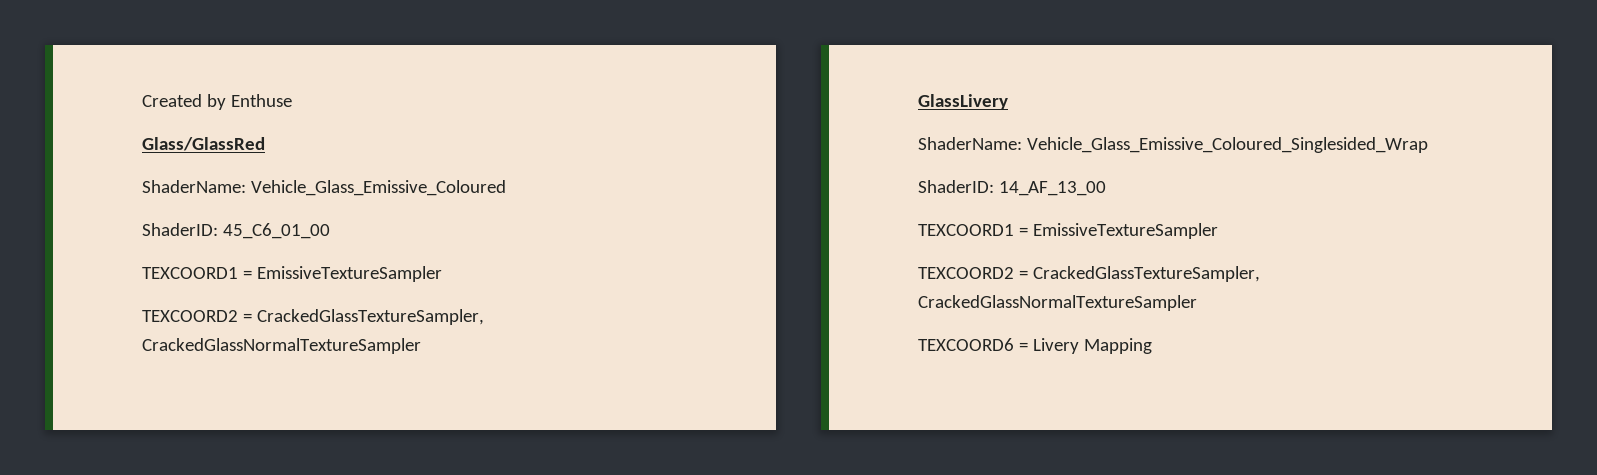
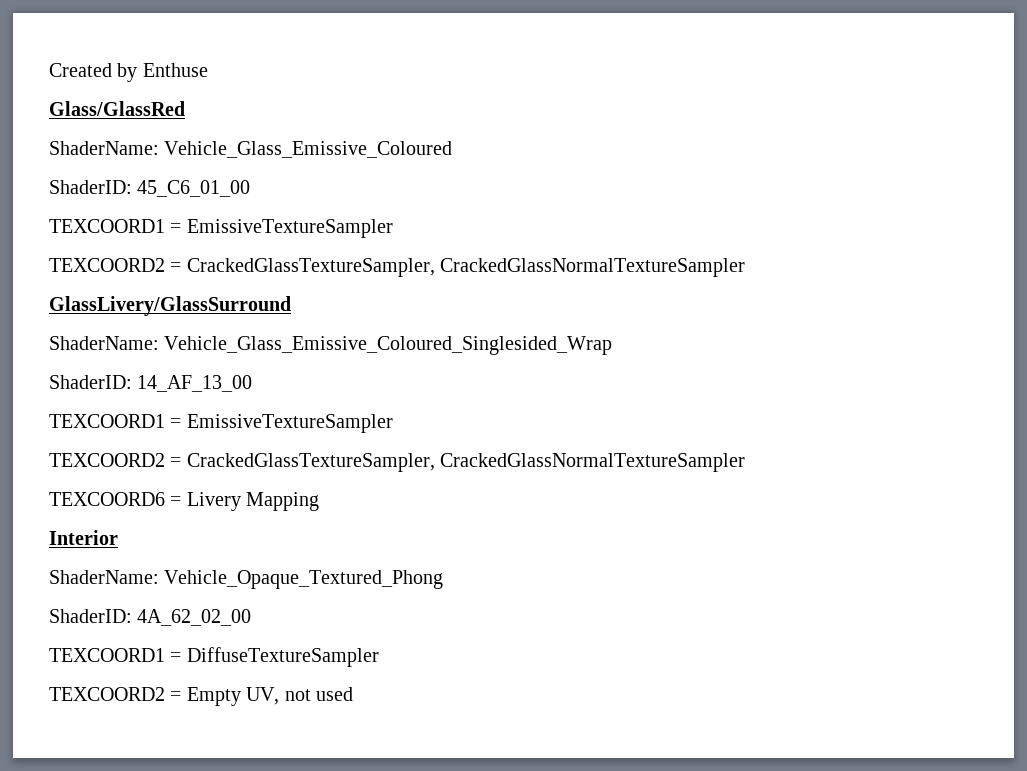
[918,94,1008,110] GlassLivery -> [49,296,291,316] GlassLivery/GlassSurround
(1152, 346) none -> [49,530,118,545] [49,570,444,589] [49,609,252,626] [49,647,379,667] [49,687,353,706] // Interior // ShaderName: Vehicle_Opaque_Textured_Phong // ShaderID: 4A_62_02_00 // TEXCOORD1 = DiffuseTextureSampler // TEXCOORD2 = Empty UV, not used

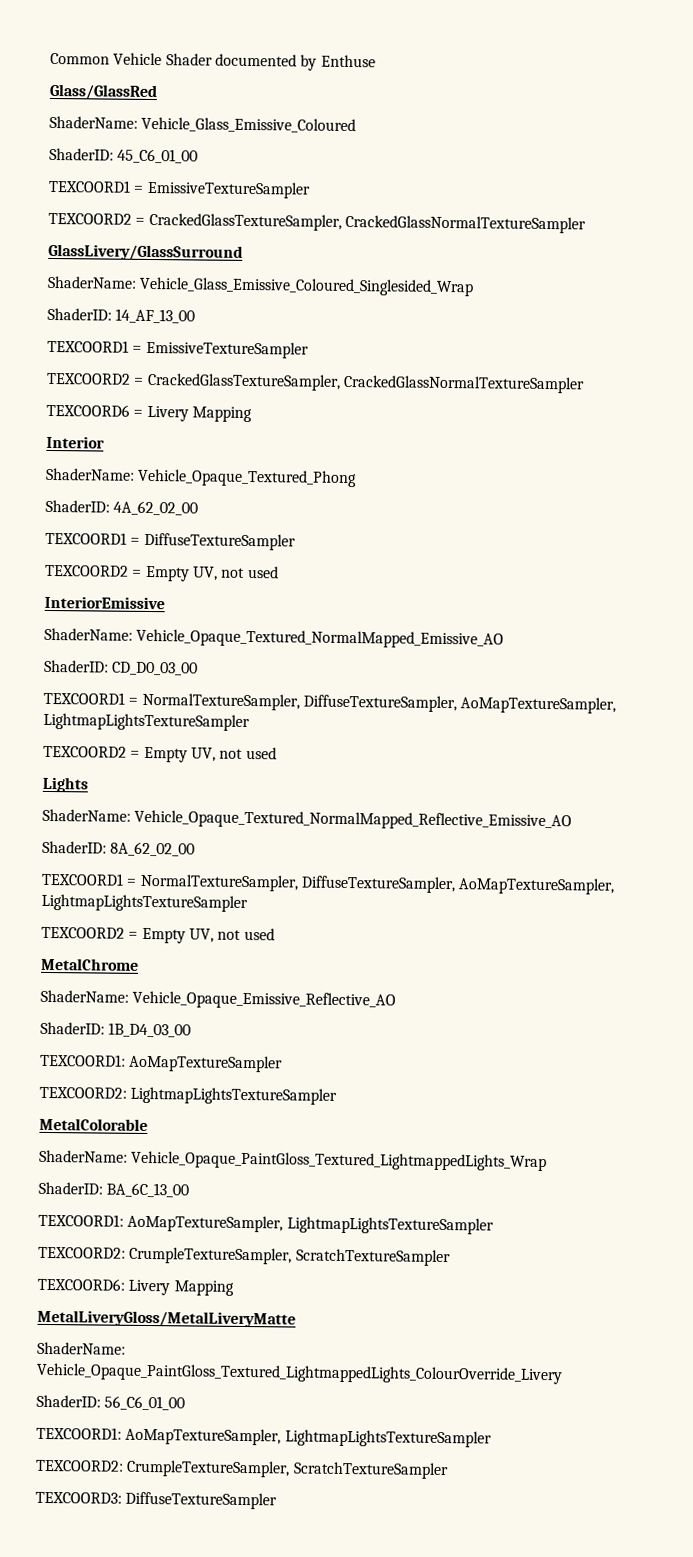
[49,63,112,77] Created -> [50,52,297,67] Common Vehicle Shader documented
(353, 694) none -> [44,595,165,610] [44,627,505,649] [44,659,199,676] [43,691,617,714] [43,712,250,732] [43,745,277,763] [42,776,88,793] [42,808,573,831] [42,840,196,857] [41,872,615,895] [41,893,248,913] [41,926,275,944] [41,957,139,971] [40,989,397,1010] [40,1021,192,1038] [40,1053,284,1073] [39,1086,338,1105] [39,1117,148,1132] [39,1149,548,1172] [38,1181,190,1198] [38,1213,494,1235] [38,1246,451,1267] [37,1277,234,1296] [37,1309,296,1328] [37,1341,126,1355] [36,1362,563,1385] [36,1394,186,1411] [36,1426,492,1448] [35,1459,449,1480] [35,1491,278,1510] // InteriorEmissive // ShaderName: Vehicle_Opaque_Textured_NormalMapped_Emissive_AO // ShaderID: CD_D0_03_00 // TEXCOORD1 = NormalTextureSampler, DiffuseTextureSampler, AoMapTextureSampler, LightmapLightsTextureSampler // TEXCOORD2 = Empty UV, not used // Lights // ShaderName: Vehicle_Opaque_Textured_NormalMapped_Reflective_Emissive_AO // ShaderID: 8A_62_02_00 // TEXCOORD1 = NormalTextureSampler, DiffuseTextureSampler, AoMapTextureSampler, LightmapLightsTextureSampler // TEXCOORD2 = Empty UV, not used // MetalChrome // ShaderName: Vehicle_Opaque_Emissive_Reflective_AO // ShaderID: 1B_D4_03_00 // TEXCOORD1: AoMapTextureSampler // TEXCOORD2: LightmapLightsTextureSampler // MetalColorable // ShaderName: Vehicle_Opaque_PaintGloss_Textured_LightmappedLights_Wrap // ShaderID: BA_6C_13_00 // TEXCOORD1: AoMapTextureSampler, LightmapLightsTextureSampler // TEXCOORD2: CrumpleTextureSampler, ScratchTextureSampler // TEXCOORD6: Livery Mapping // MetalLiveryGloss/MetalLiveryMatte // ShaderName: Vehicle_Opaque_PaintGloss_Textured_LightmappedLights_ColourOverride_Livery // ShaderID: 56_C6_01_00 // TEXCOORD1: AoMapTextureSampler, LightmapLightsTextureSampler // TEXCOORD2: CrumpleTextureSampler, ScratchTextureSampler // TEXCOORD3: DiffuseTextureSampler

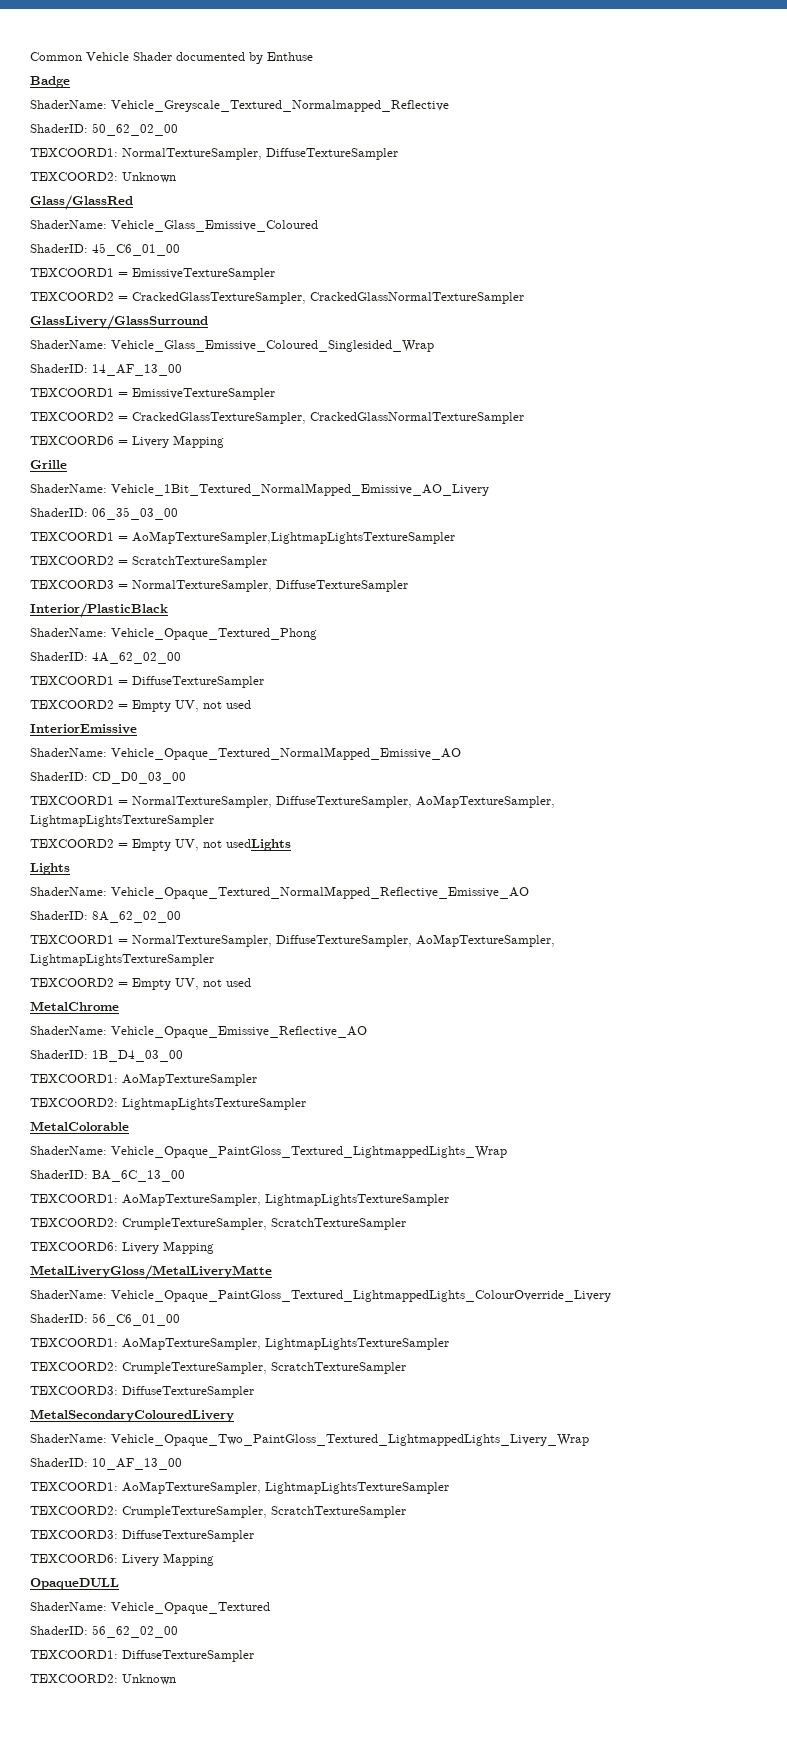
(376, 61) none -> [30,76,70,88] [30,100,449,112] [30,123,178,136] [30,148,398,160] [30,172,176,183] // Badge // ShaderName: Vehicle_Greyscale_Textured_Normalmapped_Reflective // ShaderID: 50_62_02_00 // TEXCOORD1: NormalTextureSampler, DiffuseTextureSampler // TEXCOORD2: Unknown
[46,435,105,449] Interior -> [30,460,67,469] [30,483,489,496] [30,507,178,520] [30,531,455,544] [30,556,267,568] [30,580,408,592] [30,603,168,618] Grille // ShaderName: Vehicle_1Bit_Textured_NormalMapped_Emissive_AO_Livery // ShaderID: 06_35_03_00 // TEXCOORD1 = AoMapTextureSampler,LightmapLightsTextureSampler // TEXCOORD2 = ScratchTextureSampler // TEXCOORD3 = NormalTextureSampler, DiffuseTextureSampler // Interior/PlasticBlack
[245,746,277,760] used -> [226,839,291,851] usedLights
(278, 1500) none -> [30,1409,234,1422] [30,1434,589,1446] [30,1458,182,1470] [30,1481,449,1494] [30,1506,406,1518] [30,1530,254,1542] [30,1553,214,1566] [30,1578,119,1590] [30,1602,270,1614] [30,1625,178,1638] [30,1650,254,1662] [30,1674,176,1685] // MetalSecondaryColouredLivery // ShaderName: Vehicle_Opaque_Two_PaintGloss_Textured_LightmappedLights_Livery_Wrap // ShaderID: 10_AF_13_00 // TEXCOORD1: AoMapTextureSampler, LightmapLightsTextureSampler // TEXCOORD2: CrumpleTextureSampler, ScratchTextureSampler // TEXCOORD3: DiffuseTextureSampler // TEXCOORD6: Livery Mapping // OpaqueDULL // ShaderName: Vehicle_Opaque_Textured // ShaderID: 56_62_02_00 // TEXCOORD1: DiffuseTextureSampler // TEXCOORD2: Unknown

